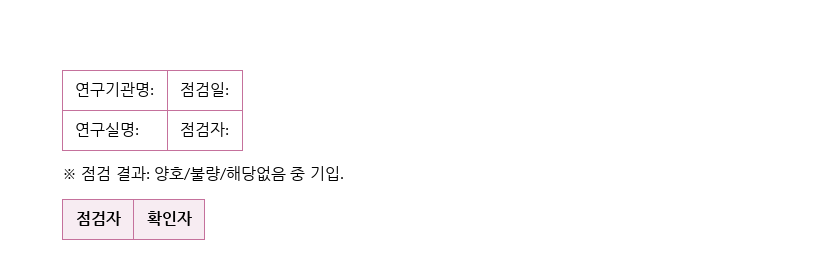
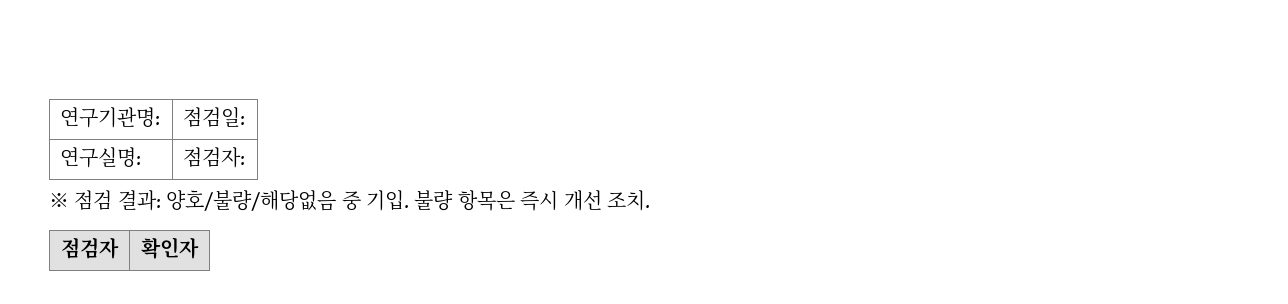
(344, 173) none -> [414,190,650,211] 불량 항목은 즉시 개선 조치.

